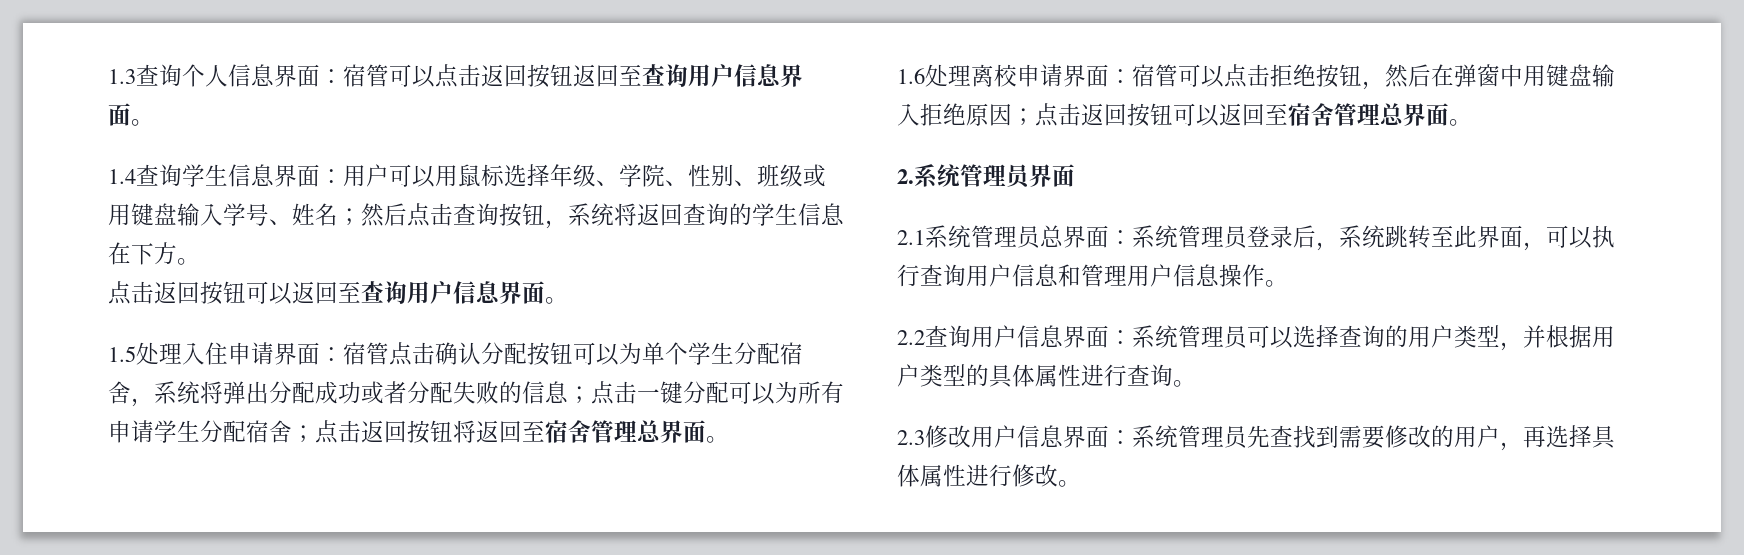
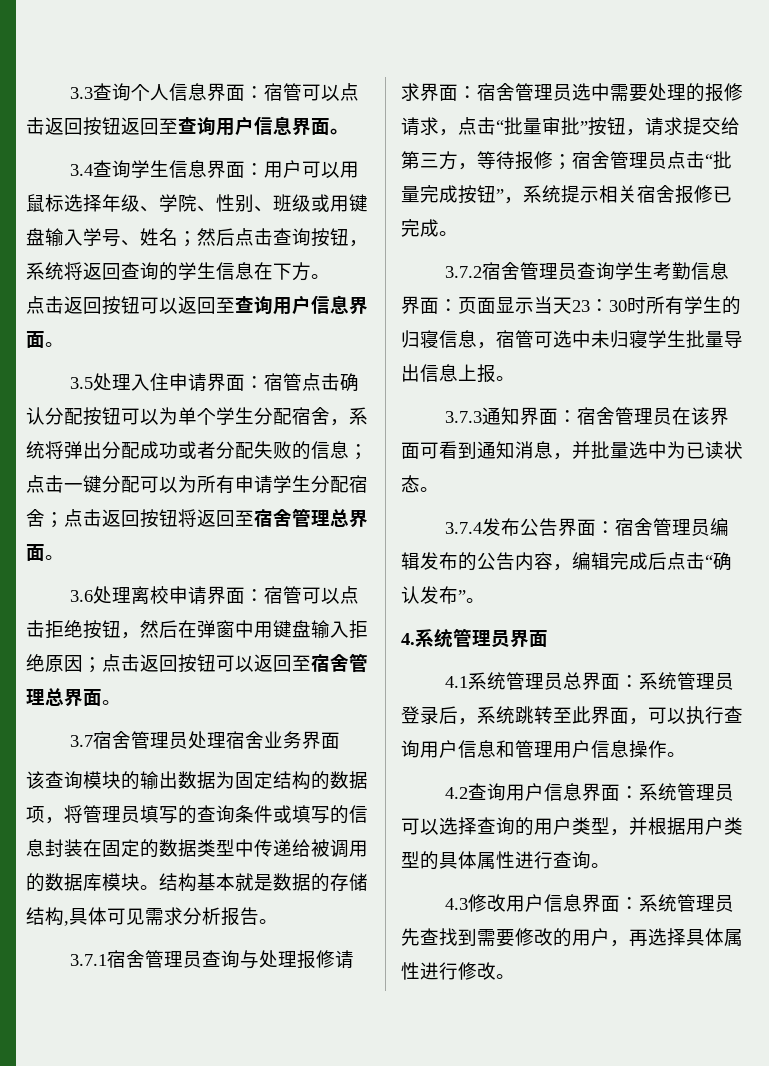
[108,69,136,84] 1.3 -> [69,87,93,99] 3.3
[108,169,136,184] 1.4 -> [69,164,93,176] 3.4
[108,346,136,362] 1.5 -> [69,377,93,389] 3.5
[897,68,925,84] 1.6 -> [69,590,93,602] 3.6
[897,169,914,184] 2. -> [69,731,340,749] [26,771,368,790] [26,805,368,824] [26,839,368,858] [26,873,368,892] [26,907,278,926] [69,950,354,969] [401,83,743,102] [401,117,740,136] [401,151,732,170] [401,185,732,204] [401,219,458,237] [444,262,729,281] [401,296,741,315] [401,330,743,349] [401,364,515,383] [444,407,729,425] [401,441,743,460] [401,475,439,493] [444,518,729,536] [401,552,732,571] [401,586,485,604] [401,633,415,645] 3.7宿舍管理员处理宿舍业务界面 // 该查询模块的输出数据为固定结构的数据项，将管理员填写的查询条件或填写的信息封装在固定的数据类型中传递给被调用的数据库模块。结构基本就是数据的存储结构,具体可见需求分析报告。 // 3.7.1宿舍管理员查询与处理报修请求界面：宿舍管理员选中需要处理的报修请求，点击“批量审批”按钮，请求提交给第三方，等待报修；宿舍管理员点击“批量完成按钮”，系统提示相关宿舍报修已完成。 // 3.7.2宿舍管理员查询学生考勤信息界面：页面显示当天23：30时所有学生的归寝信息，宿管可选中未归寝学生批量导出信息上报。 // 3.7.3通知界面：宿舍管理员在该界面可看到通知消息，并批量选中为已读状态。 // 3.7.4发布公告界面：宿舍管理员编辑发布的公告内容，编辑完成后点击“确认发布”。 // 4.
[897,230,925,245] 2.1 -> [444,676,468,688] 4.1
[897,330,925,345] 2.2 -> [444,787,468,799] 4.2
[897,430,925,445] 2.3 -> [444,898,468,910] 4.3

